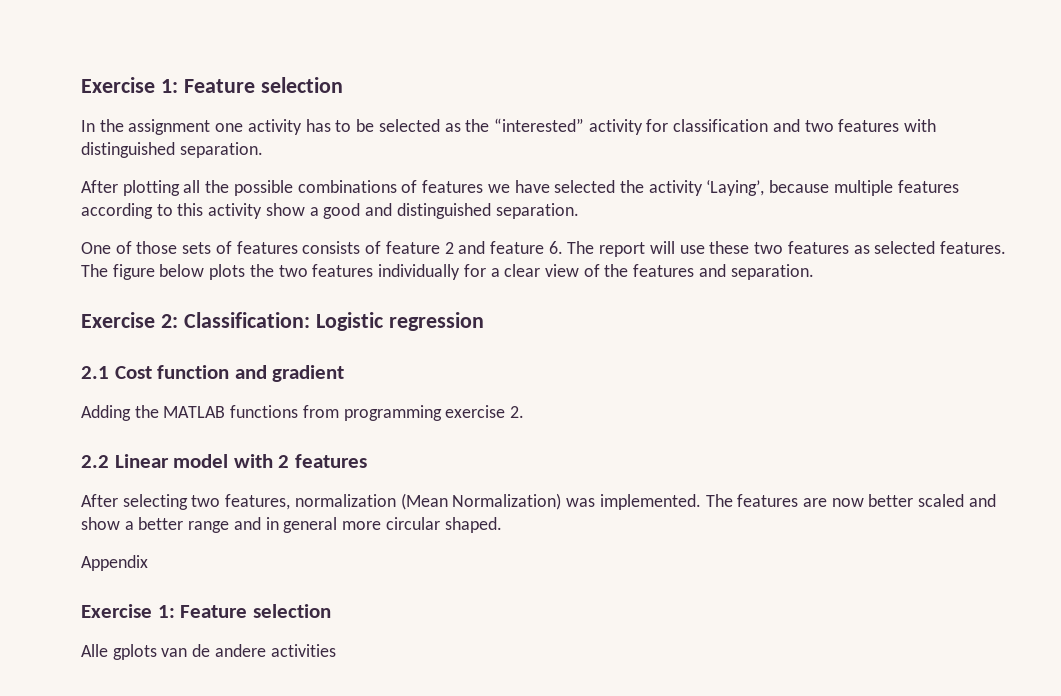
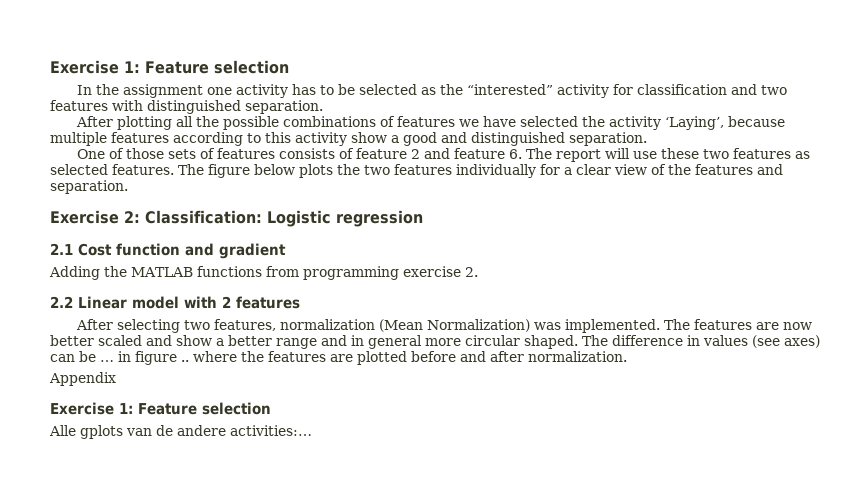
(502, 525) none -> [582,335,820,348] [50,351,627,365] The difference in values (see axes) can be … in figure .. where the features are plotted before and after normalization.
[270,644,336,657] activities -> [230,425,312,436] activities:…

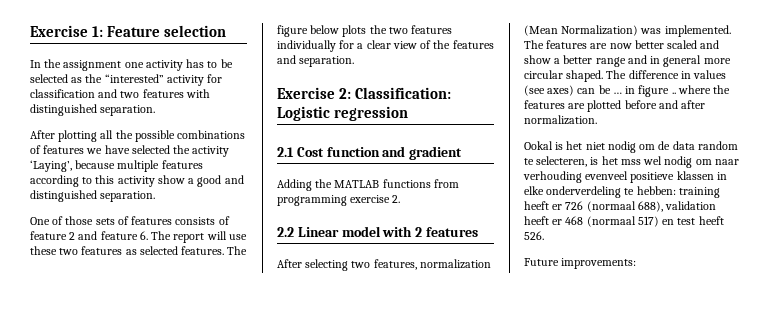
[49,372,116,386] [50,402,271,415] [49,425,312,439] Appendix // Exercise 1: Feature selection // Alle gplots van de andere activities:… -> [524,141,738,153] [524,156,739,168] [523,171,727,183] [524,186,720,198] [524,201,717,212] [524,216,724,227] [524,231,544,240] [524,258,637,269] Ookal is het niet nodig om de data random te selecteren, is het mss wel nodig om naar verhouding evenveel positieve klassen in elke onderverdeling te hebben: training heeft er 726 (normaal 688), validation heeft er 468 (normaal 517) en test heeft 526. // Future improvements:

